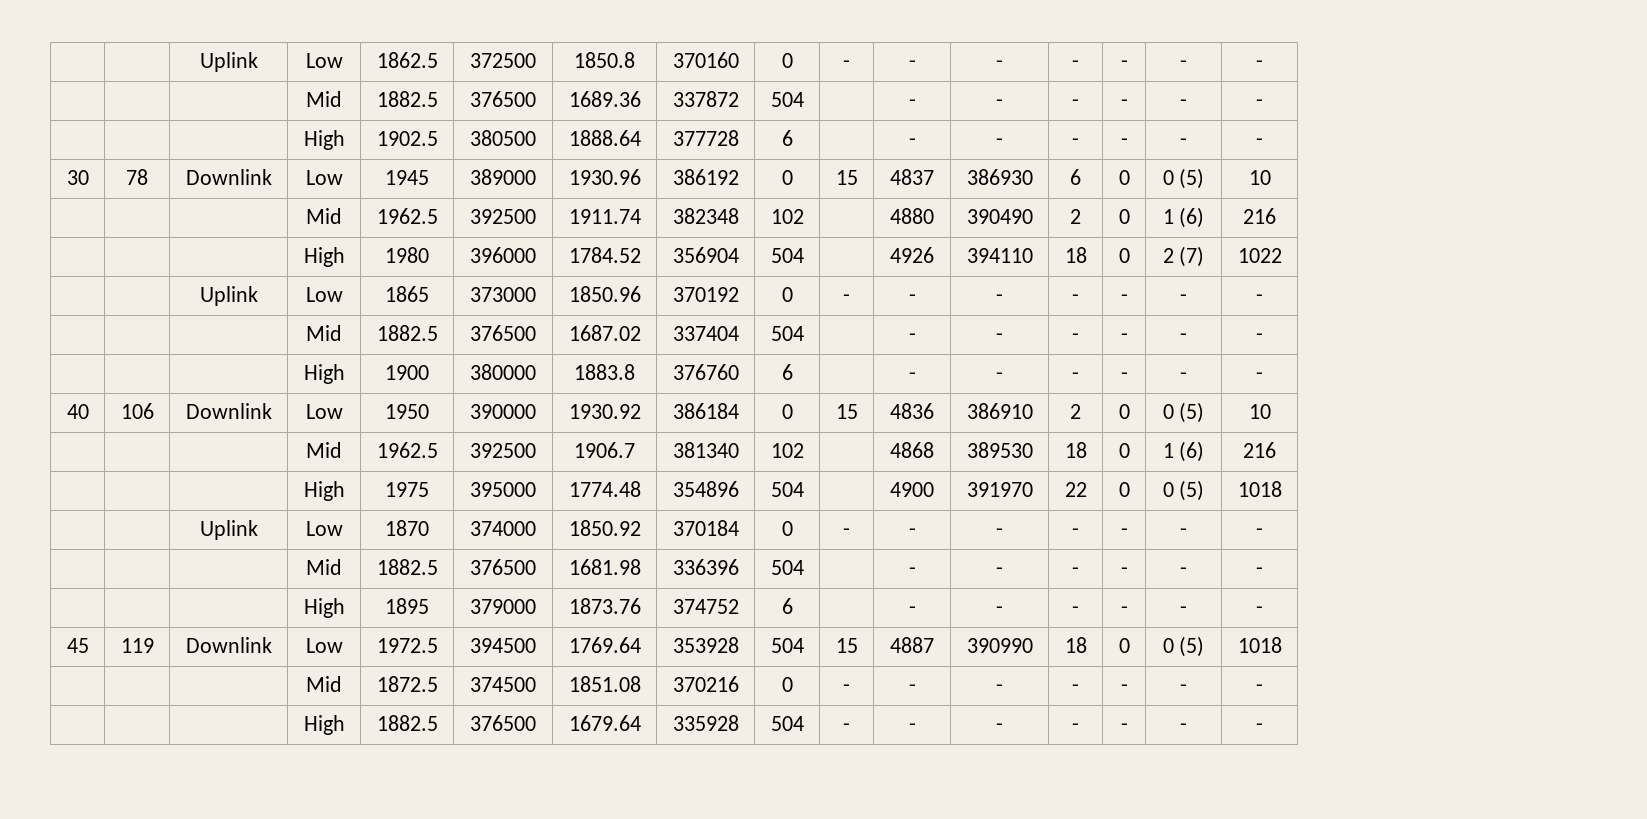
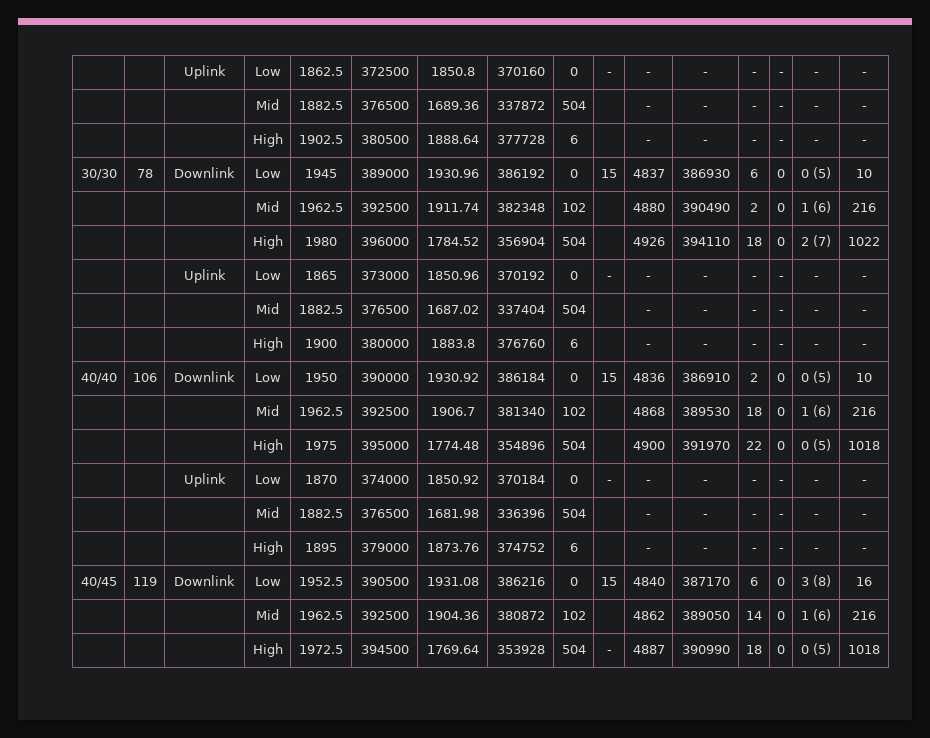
[66,170,89,185] 30 -> [80,169,117,180] 30/30
[66,404,89,419] 40 -> [80,373,117,384] 40/40
[66,638,89,653] 45 -> [80,577,117,588] 40/45
(343, 645) none -> [299,577,343,586] [360,577,409,586] [426,577,479,586] [496,577,545,586] [569,577,578,586] [601,577,617,586] [632,577,665,586] [681,577,730,586] [750,577,758,586] [777,577,785,586] [801,575,831,587] [856,577,872,586] [256,609,279,620] [299,611,343,620] [360,611,409,620] [426,611,479,620] [496,611,545,620] [561,611,586,620] [632,611,665,620] [681,611,730,620] [746,611,762,620] [777,611,785,620] [801,609,831,621] [852,611,876,620] [252,643,283,657] | 1952.5 | 390500 | 1931.08 | 386216 | 0 | 15 | 4840 | 387170 | 6 | 0 | 3 (8) | 16 // | | | Mid | 1962.5 | 392500 | 1904.36 | 380872 | 102 | | 4862 | 389050 | 14 | 0 | 1 (6) | 216 // | | | High
[835,638,858,653] 15 -> [606,650,612,654] -
[306,676,342,692] [376,676,438,692] [470,677,536,692] [568,676,641,692] [672,676,739,692] [781,677,793,692] [843,684,850,692] [908,684,916,692] [996,684,1003,692] [1072,684,1079,692] [1120,684,1128,692] [1180,684,1187,692] [1256,684,1263,692] [303,715,345,735] [376,715,438,731] [470,715,536,731] [568,715,641,731] [672,715,739,731] [770,716,804,731] [843,723,850,731] [908,723,916,731] [996,723,1003,731] [1072,723,1079,731] [1120,723,1128,731] [1180,723,1187,731] [1256,723,1263,731] // | | | Mid | 1872.5 | 374500 | 1851.08 | 370216 | 0 | - | - | - | - | - | - | - // | | | High | 1882.5 | 376500 | 1679.64 | 335928 | 504 | - | - | - | - | - | - | - -> (880, 649) none

